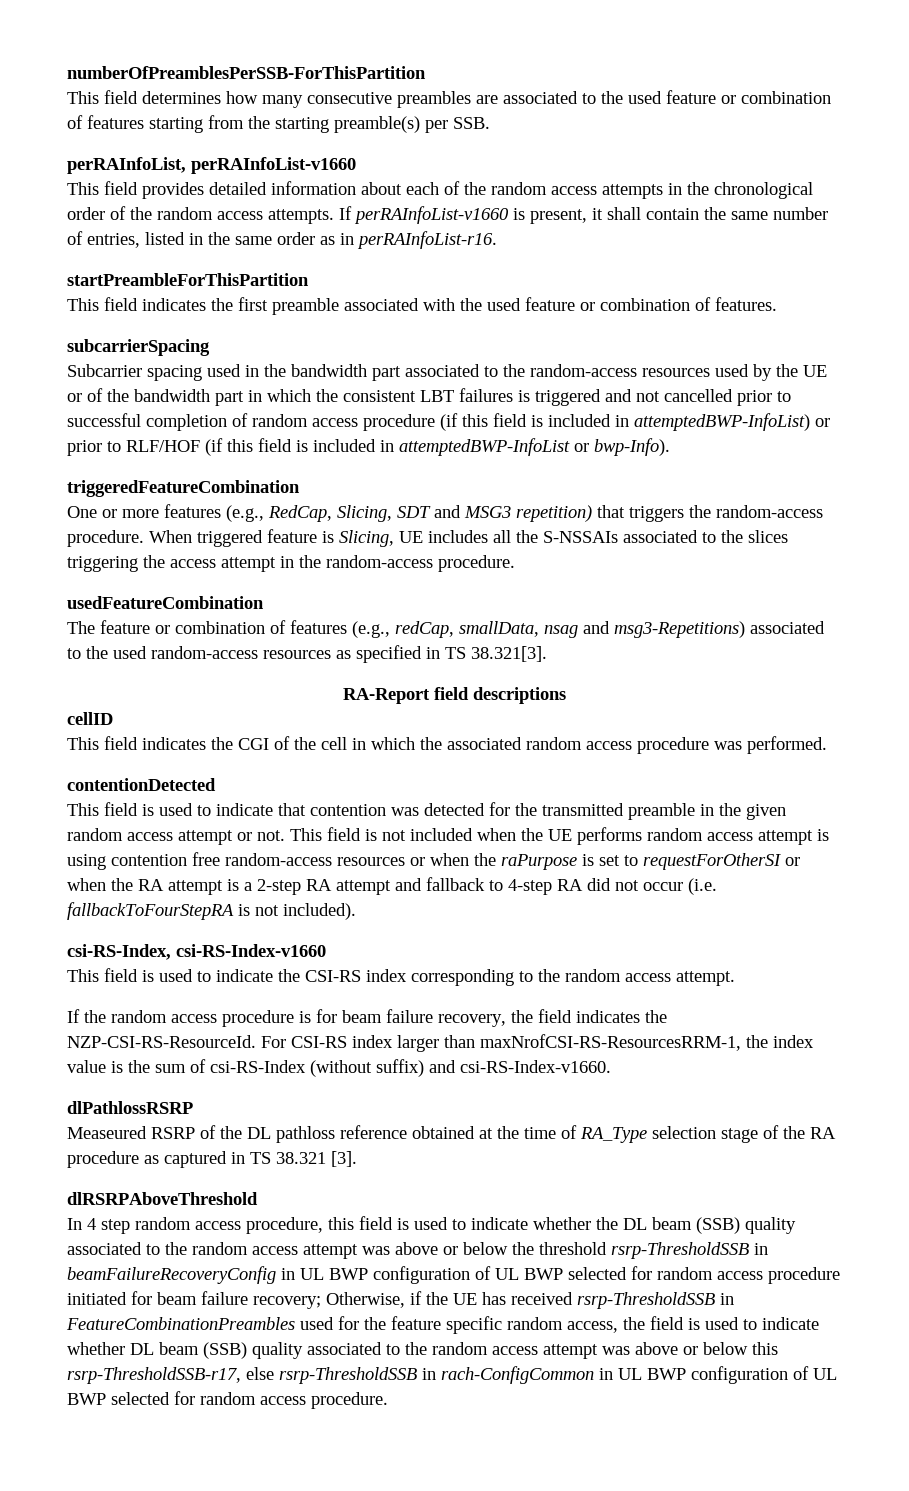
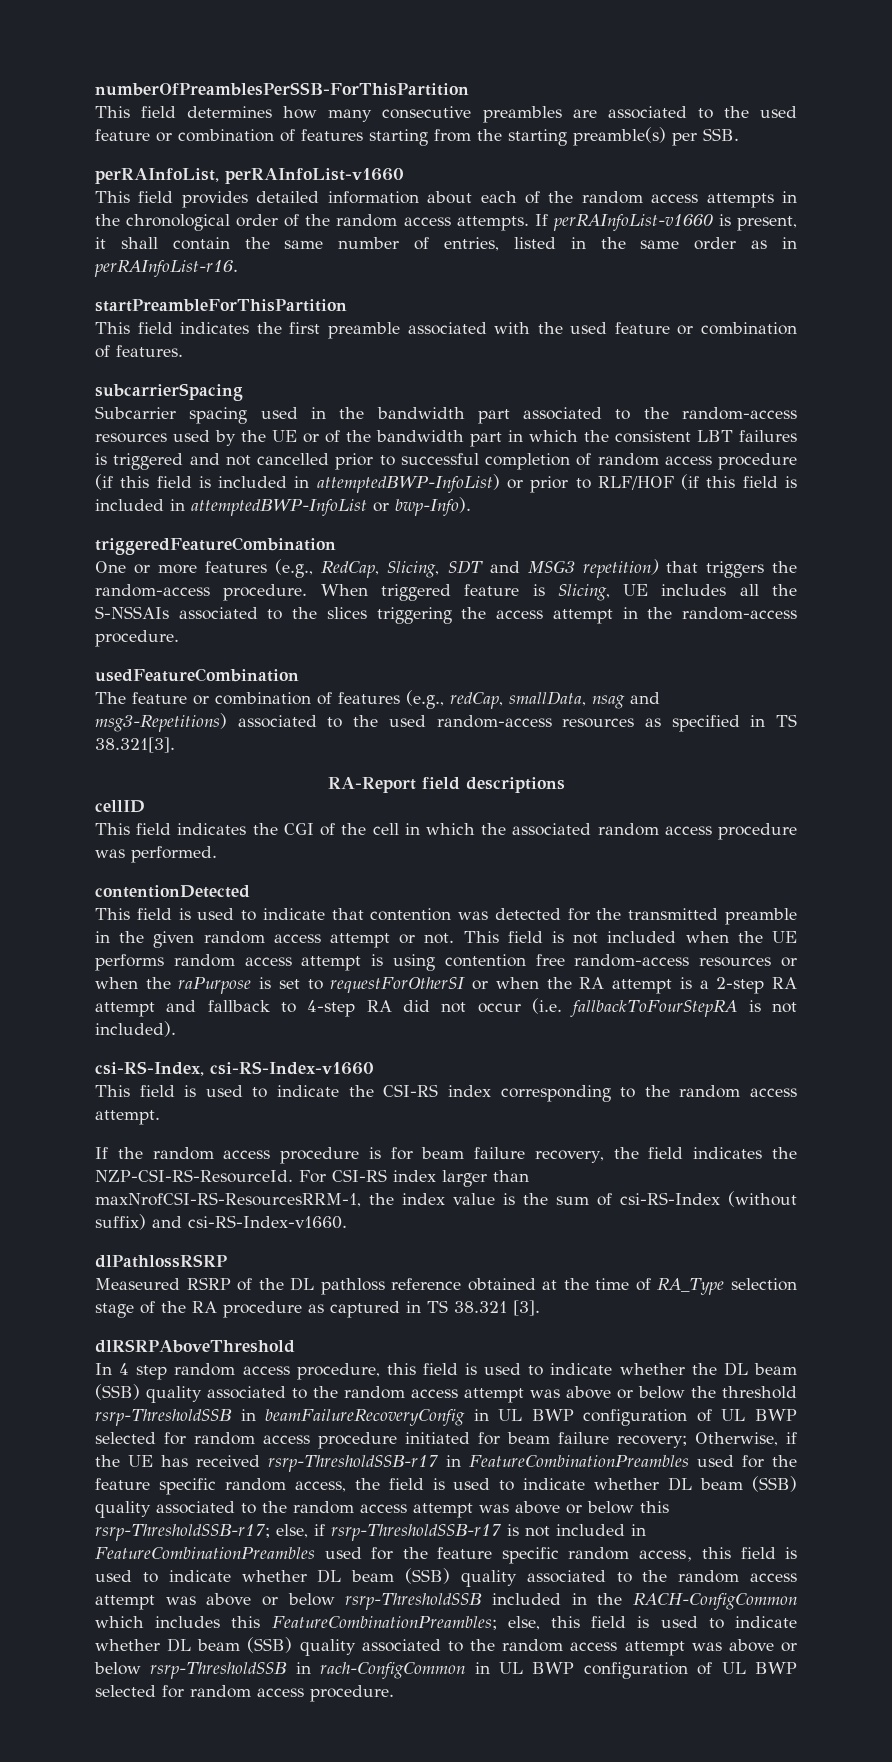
[577,1292,715,1309] rsrp-ThresholdSSB -> [268,1455,438,1472] rsrp-ThresholdSSB-r17
[67,1367,274,1384] rsrp-ThresholdSSB-r17, else -> [95,1524,646,1541] [95,1547,797,1564] [95,1568,798,1587] [95,1593,797,1610] [95,1616,798,1630] [95,1637,797,1656] [94,1662,141,1675] rsrp-ThresholdSSB-r17; else, if rsrp-ThresholdSSB-r17 is not included in FeatureCombinationPreambles used for the feature specific random access, this field is used to indicate whether DL beam (SSB) quality associated to the random access attempt was above or below rsrp-ThresholdSSB included in the RACH-ConfigCommon which includes this FeatureCombinationPreambles; else, this field is used to indicate whether DL beam (SSB) quality associated to the random access attempt was above or below

